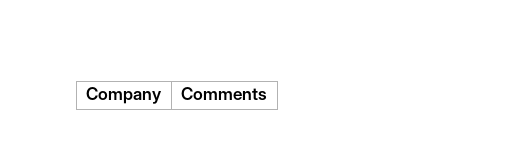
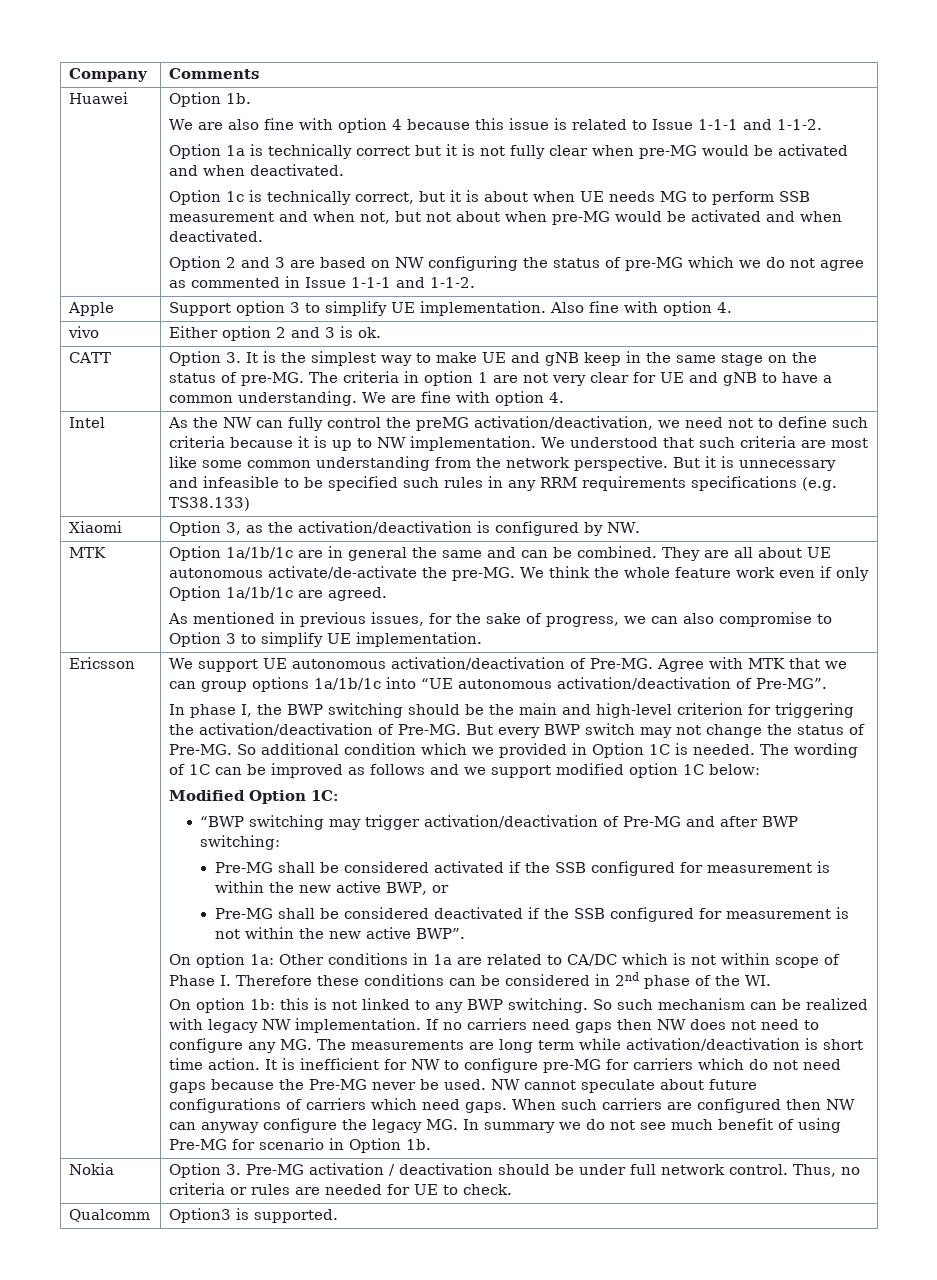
(267, 93) none -> [69,92,129,104] [169,92,252,107] [169,118,823,133] [169,144,849,159] [169,164,345,176] [169,190,811,205] [169,210,843,225] [169,230,264,242] [169,256,865,271] [169,276,476,288] [68,302,115,316] [169,301,733,316] [68,326,100,338] [169,326,382,341] [69,352,112,363] [169,351,818,366] [169,371,833,386] [169,391,565,406] [69,417,106,428] [168,416,869,431] [169,436,869,451] [169,456,837,471] [169,476,838,491] [169,497,251,511] [69,521,123,533] [169,521,641,536] [69,547,107,558] [169,546,832,561] [169,566,870,581] [169,586,388,601] [168,612,833,627] [169,632,483,647] [69,657,136,669] [169,657,848,672] [169,677,828,692] [169,703,855,718] [169,723,866,738] [169,743,859,758] [169,763,761,778] [169,790,340,804] [200,815,799,830] [200,835,281,850] [214,861,830,876] [214,881,449,895] [214,907,849,922] [214,927,465,939] [169,953,841,968] [169,972,772,989] [169,998,869,1013] [169,1018,820,1033] [169,1038,864,1053] [169,1058,842,1073] [169,1079,758,1093] [169,1098,856,1113] [169,1118,842,1133] [169,1138,432,1153] [69,1163,115,1175] [169,1163,861,1178] [169,1183,513,1195] [69,1209,151,1222] [169,1208,339,1223] // Huawei | Option 1b. // We are also fine with option 4 because this issue is related to Issue 1-1-1 and 1-1-2. // Option 1a is technically correct but it is not fully clear when pre-MG would be activated and when deactivated. // Option 1c is technically correct, but it is about when UE needs MG to perform SSB measurement and when not, but not about when pre-MG would be activated and when deactivated. // Option 2 and 3 are based on NW configuring the status of pre-MG which we do not agree as commented in Issue 1-1-1 and 1-1-2. // Apple | Support option 3 to simplify UE implementation. Also fine with option 4. // vivo | Either option 2 and 3 is ok. // CATT | Option 3. It is the simplest way to make UE and gNB keep in the same stage on the status of pre-MG. The criteria in option 1 are not very clear for UE and gNB to have a common understanding. We are fine with option 4. // Intel | As the NW can fully control the preMG activation/deactivation, we need not to define such criteria because it is up to NW implementation. We understood that such criteria are most like some common understanding from the network perspective. But it is unnecessary and infeasible to be specified such rules in any RRM requirements specifications (e.g. TS38.133) // Xiaomi | Option 3, as the activation/deactivation is configured by NW. // MTK | Option 1a/1b/1c are in general the same and can be combined. They are all about UE autonomous activate/de-activate the pre-MG. We think the whole feature work even if only Option 1a/1b/1c are agreed. // As mentioned in previous issues, for the sake of progress, we can also compromise to Option 3 to simplify UE implementation. // Ericsson | We support UE autonomous activation/deactivation of Pre-MG. Agree with MTK that we can group options 1a/1b/1c into “UE autonomous activation/deactivation of Pre-MG”. // In phase I, the BWP switching should be the main and high-level criterion for triggering the activation/deactivation of Pre-MG. But every BWP switch may not change the status of Pre-MG. So additional condition which we provided in Option 1C is needed. The wording of 1C can be improved as follows and we support modified option 1C below: // Modified Option 1C: // “BWP switching may trigger activation/deactivation of Pre-MG and after BWP switching: // Pre-MG shall be considered activated if the SSB configured for measurement is within the new active BWP, or // Pre-MG shall be considered deactivated if the SSB configured for measurement is not within the new active BWP”. // On option 1a: Other conditions in 1a are related to CA/DC which is not within scope of Phase I. Therefore these conditions can be considered in 2nd phase of the WI. // On option 1b: this is not linked to any BWP switching. So such mechanism can be realized with legacy NW implementation. If no carriers need gaps then NW does not need to configure any MG. The measurements are long term while activation/deactivation is short time action. It is inefficient for NW to configure pre-MG for carriers which do not need gaps because the Pre-MG never be used. NW cannot speculate about future configurations of carriers which need gaps. When such carriers are configured then NW can anyway configure the legacy MG. In summary we do not see much benefit of using Pre-MG for scenario in Option 1b. // Nokia | Option 3. Pre-MG activation / deactivation should be under full network control. Thus, no criteria or rules are needed for UE to check. // Qualcomm | Option3 is supported.

